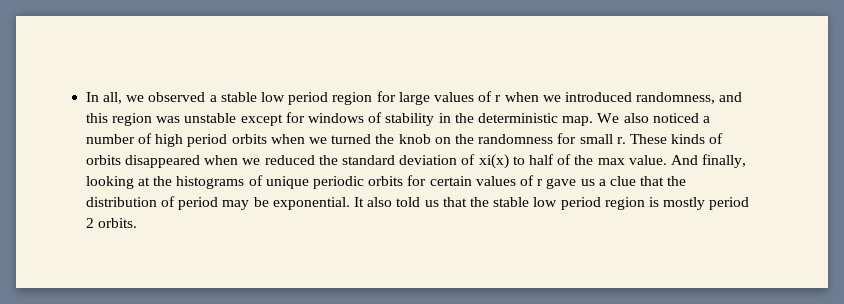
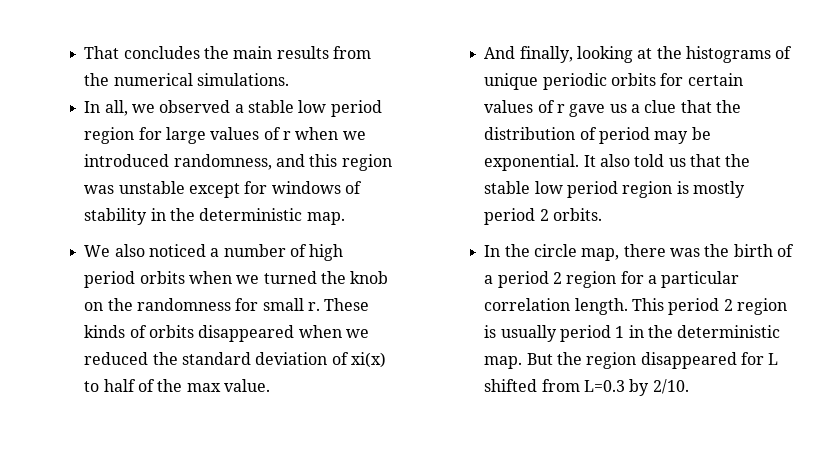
(85, 97) none -> [84,46,372,59] [84,73,290,86] That concludes the main results from the numerical simulations. //
(594, 121) none -> (345, 218) //
(667, 160) none -> (271, 385) //
(138, 223) none -> [484,244,795,261] [484,271,740,288] [484,298,788,315] [484,325,781,342] [484,352,779,369] [484,379,689,396] // In the circle map, there was the birth of a period 2 region for a particular correlation length. This period 2 region is usually period 1 in the deterministic map. But the region disappeared for L shifted from L=0.3 by 2/10.

